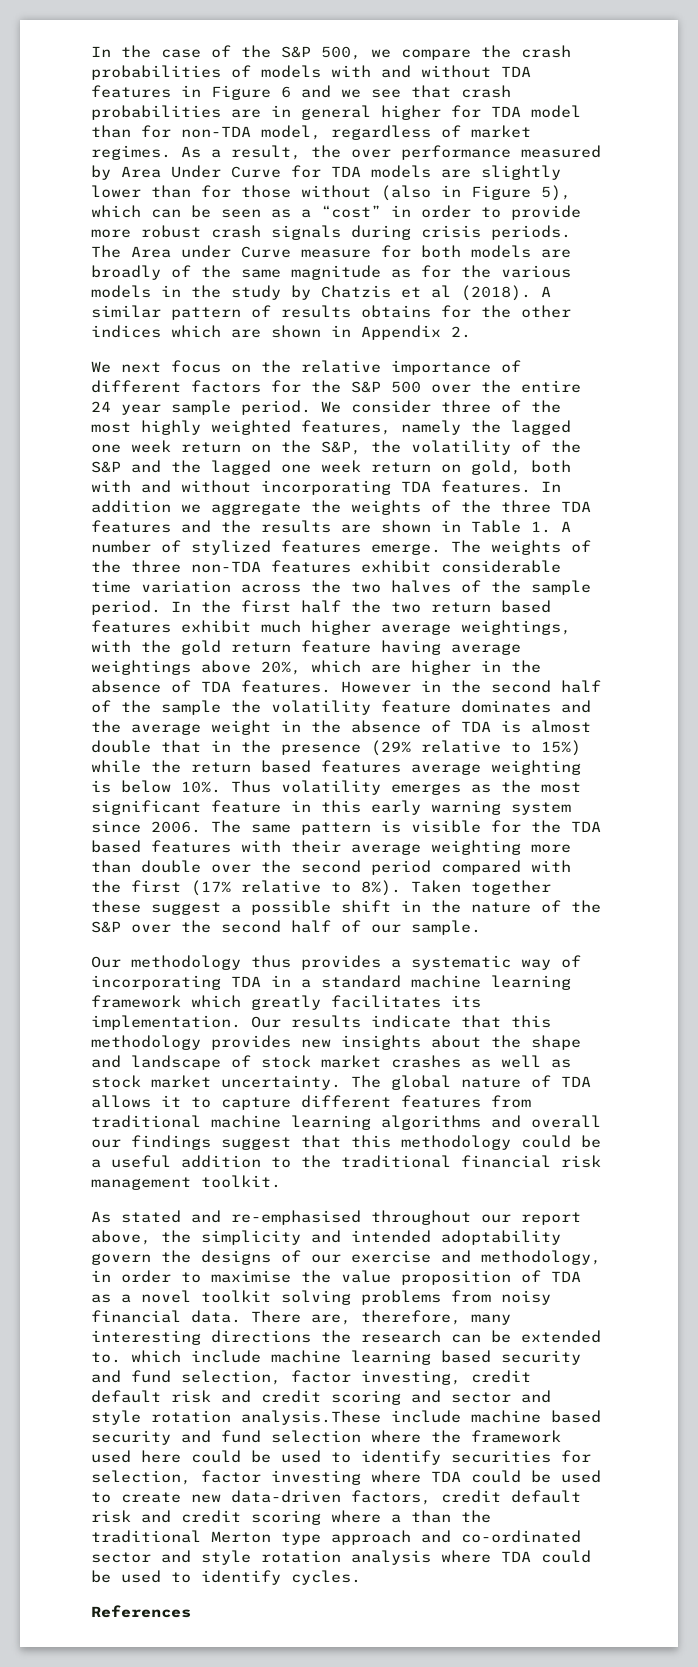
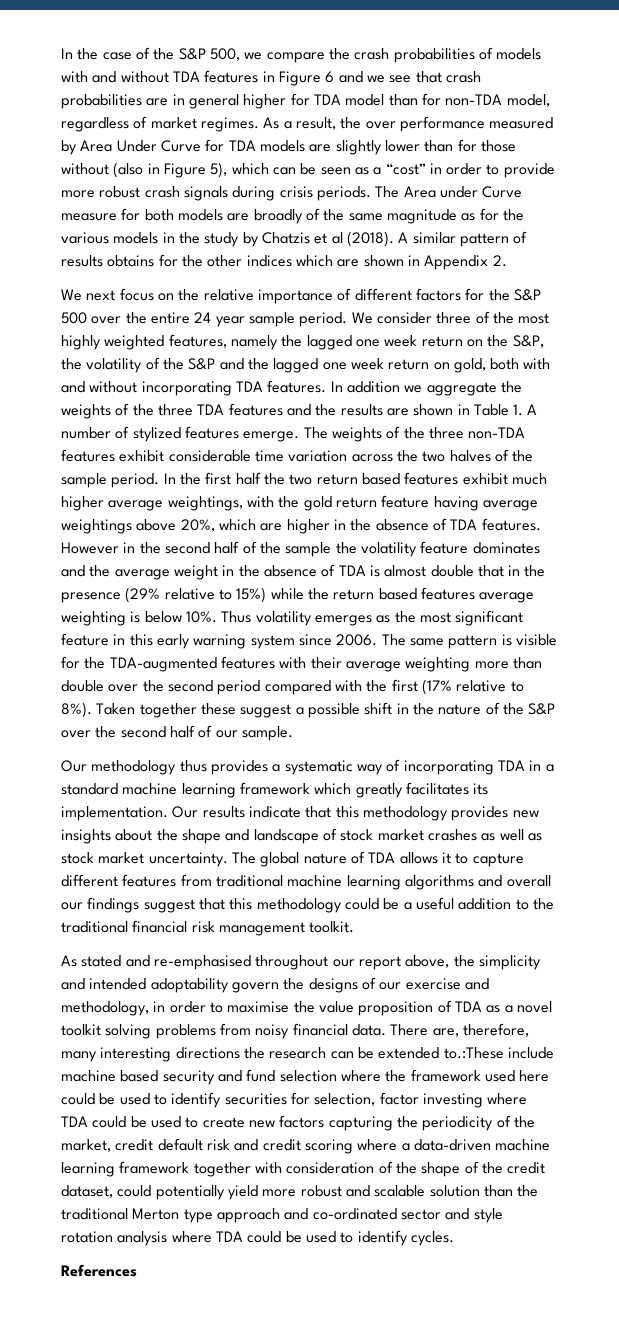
[571,821,601,832] [91,840,141,853] TDA based -> [109,657,217,672] TDA-augmented
[91,1350,581,1365] [91,1370,531,1385] [91,1390,551,1405] [91,1410,381,1425] to. which include machine learning based security and fund selection, factor investing, credit default risk and credit scoring and sector and style rotation analysis.These -> [443,1047,504,1059] to.:These
[231,1490,431,1505] data-driven factors, -> [279,1115,535,1131] [61,1139,111,1152] factors capturing the periodicity of the market,
(401, 1518) none -> [413,1139,551,1151] [61,1161,546,1177] [61,1185,480,1200] data-driven machine learning framework together with consideration of the shape of the credit dataset, could potentially yield more robust and scalable solution

